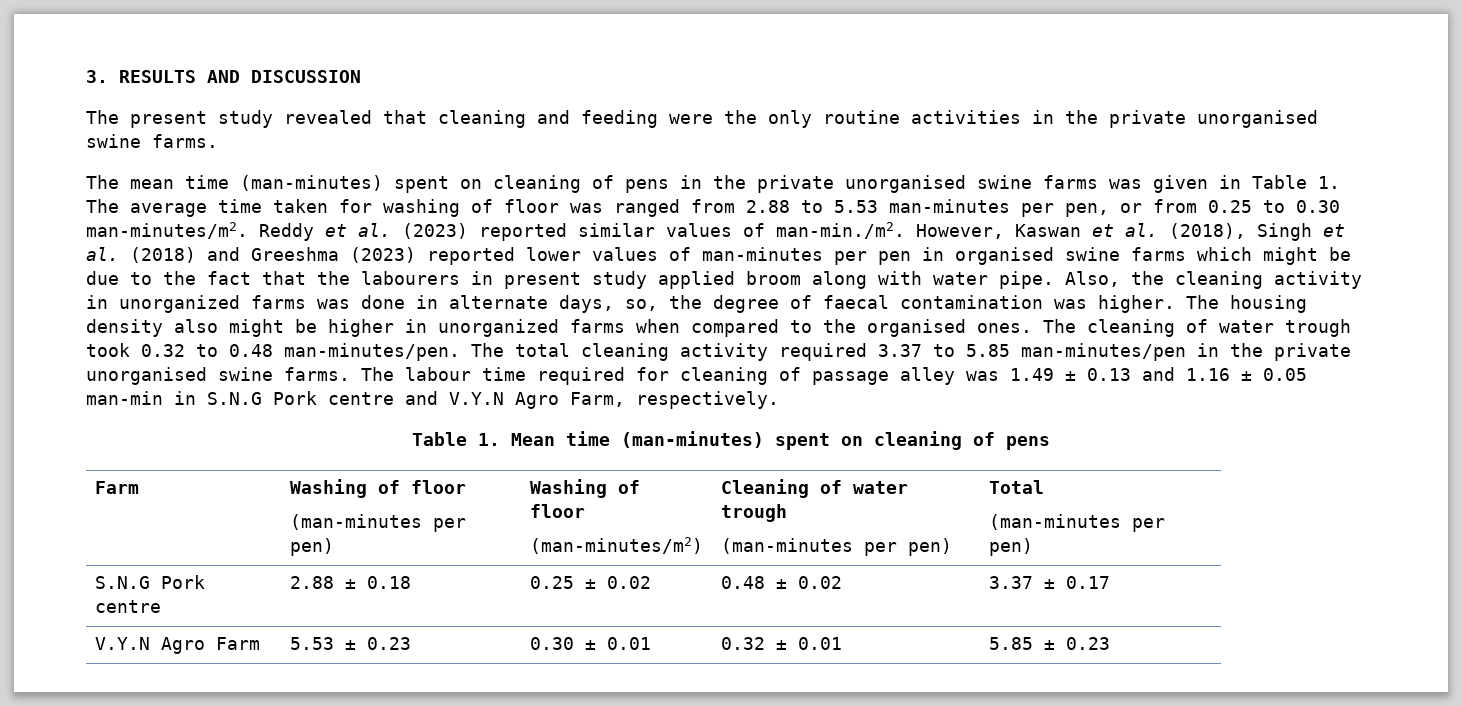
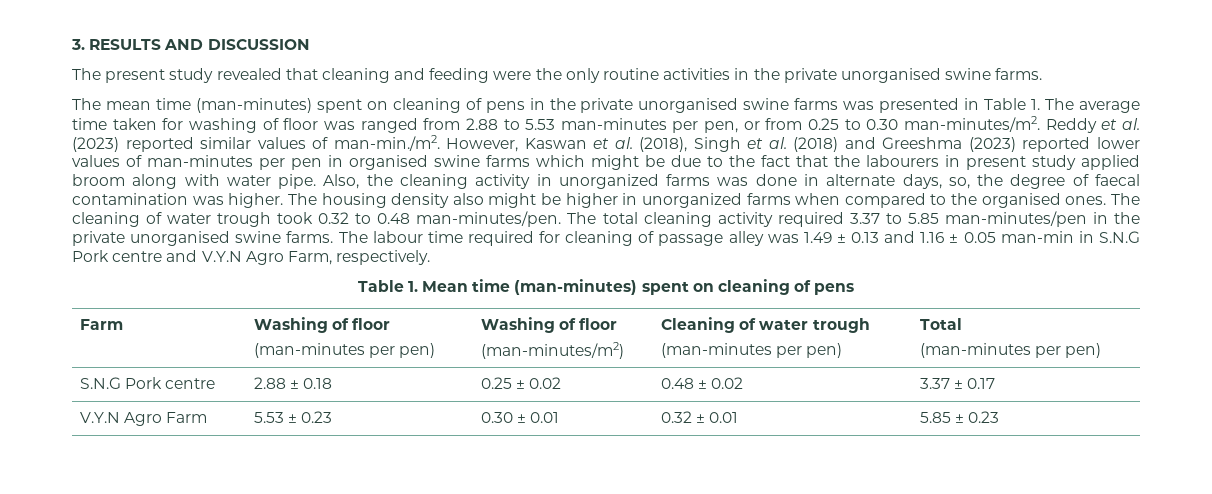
[1153,175,1208,193] given -> [879,98,960,113] presented

